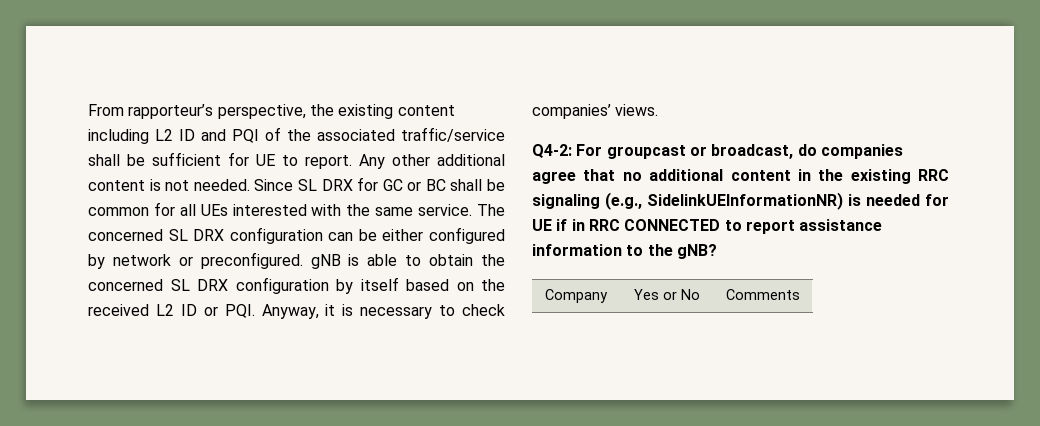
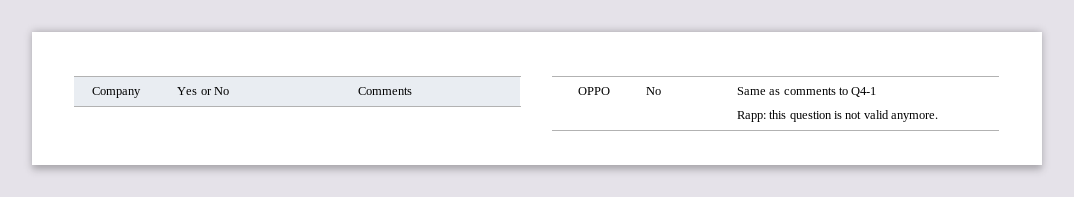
[88,104,455,119] [88,127,505,144] [88,152,505,169] [88,177,505,191] [88,202,506,216] [88,227,505,244] [88,252,506,269] [88,277,505,294] [88,304,505,319] [532,104,659,119] [532,144,903,159] [532,169,949,184] [532,192,949,210] [532,219,883,234] [532,244,717,259] From rapporteur’s perspective, the existing content including L2 ID and PQI of the associated traffic/service shall be sufficient for UE to report. Any other additional content is not needed. Since SL DRX for GC or BC shall be common for all UEs interested with the same service. The concerned SL DRX configuration can be either configured by network or preconfigured. gNB is able to obtain the concerned SL DRX configuration by itself based on the received L2 ID or PQI. Anyway, it is necessary to check companies’ views. // Q4-2: For groupcast or broadcast, do companies agree that no additional content in the existing RRC signaling (e.g., SidelinkUEInformationNR) is needed for UE if in RRC CONNECTED to report assistance information to the gNB? // -> (92, 92) none
(800, 294) none -> [578,87,610,95] [645,87,661,95] [736,87,877,97] [736,110,939,122] // OPPO | No | Same as comments to Q4-1 // Rapp: this question is not valid anymore.

